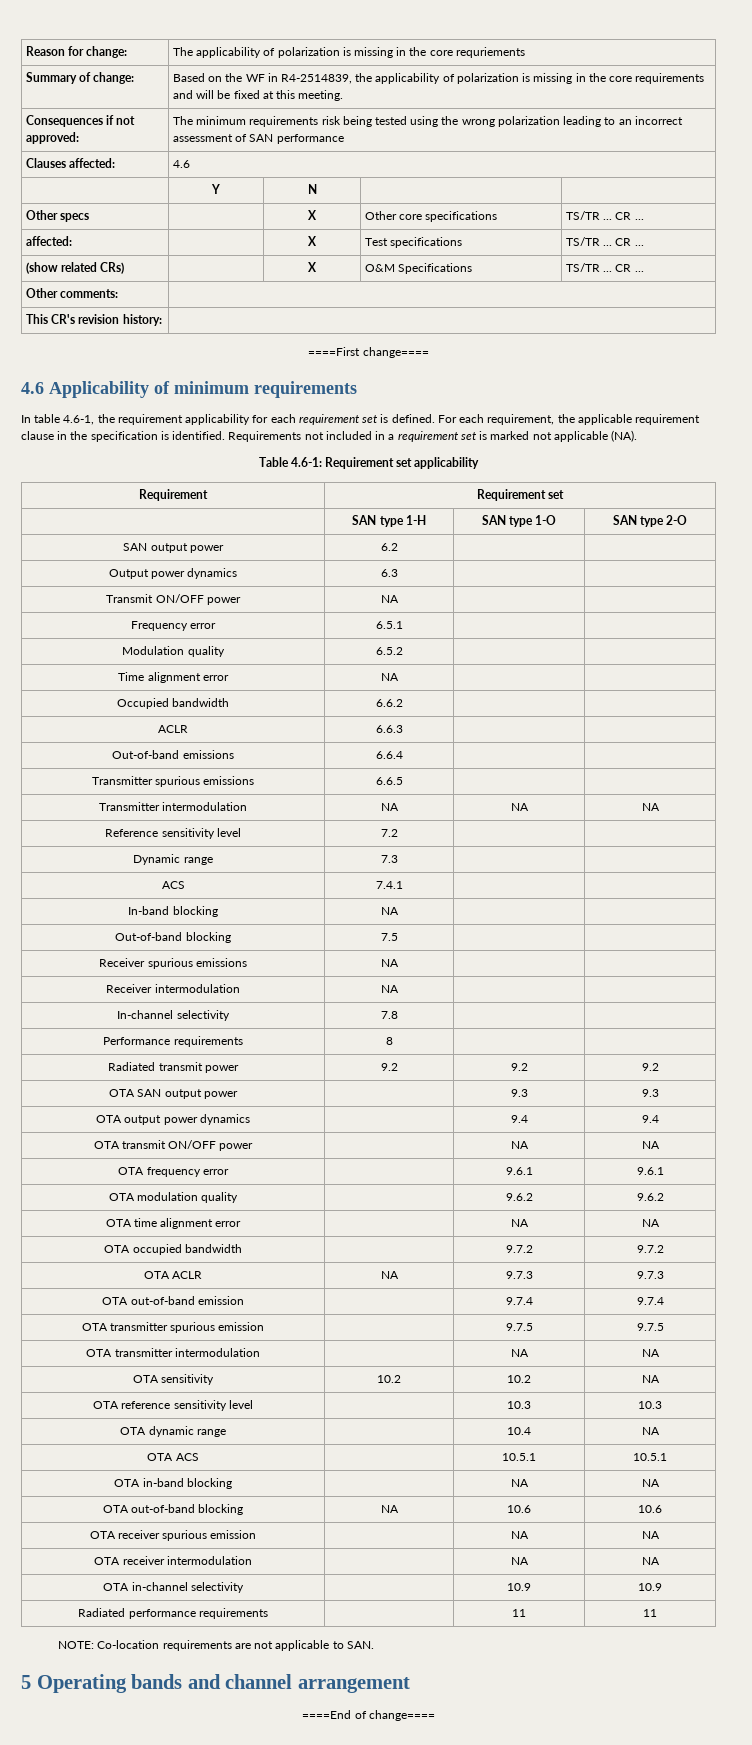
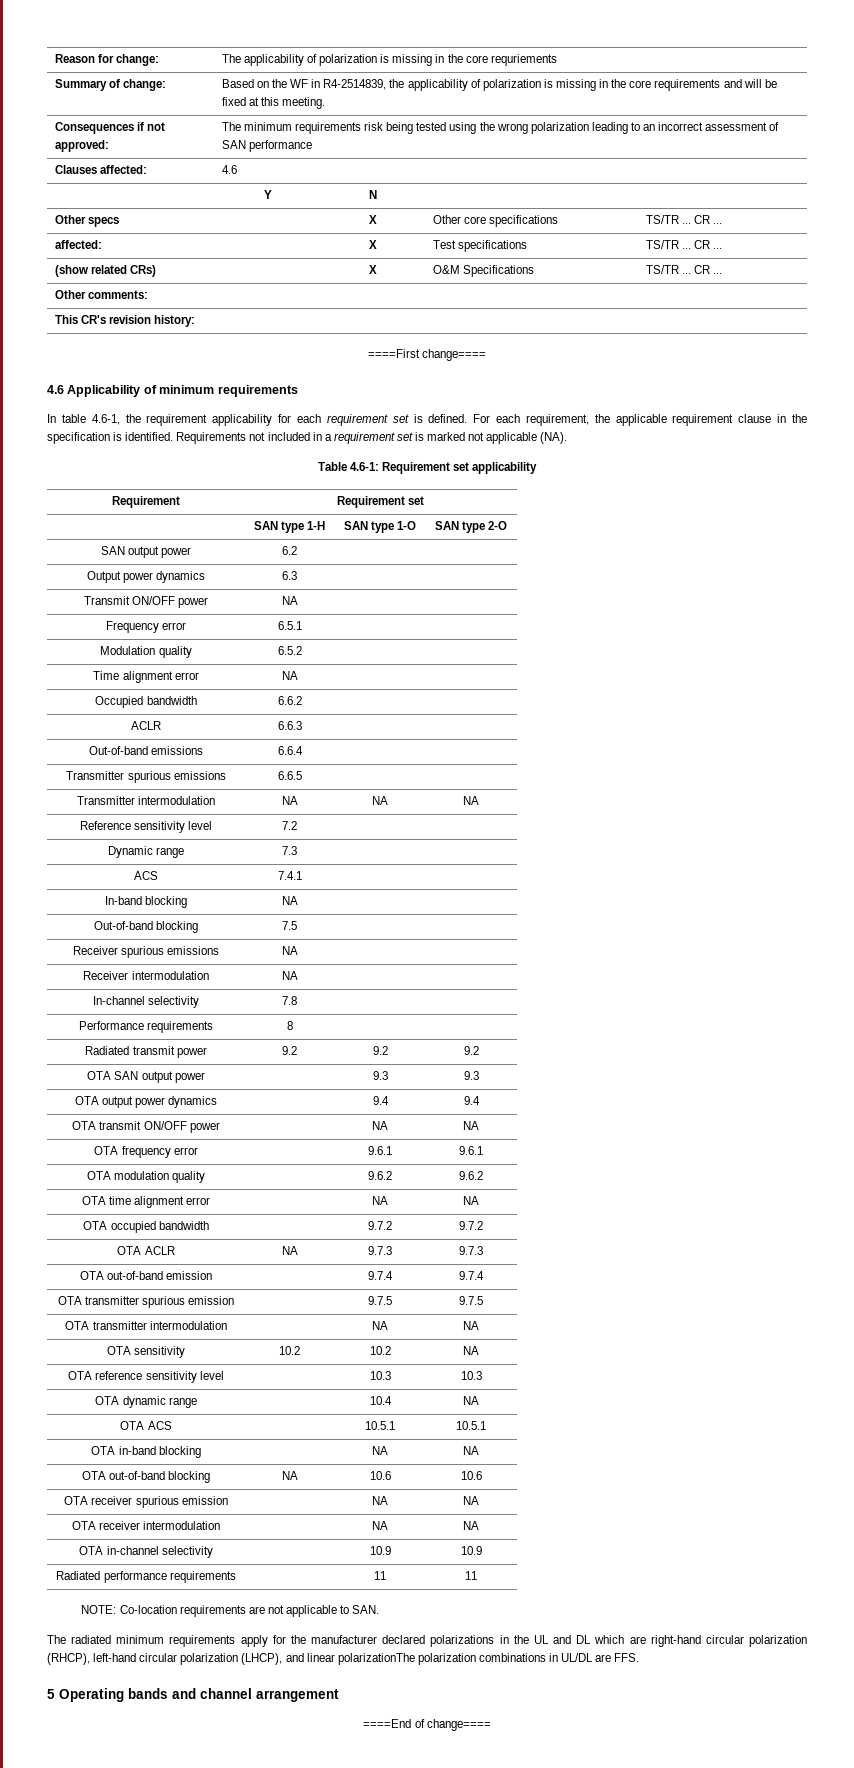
(374, 1645) none -> [47,1635,807,1647] [47,1653,640,1665] // The radiated minimum requirements apply for the manufacturer declared polarizations in the UL and DL which are right-hand circular polarization (RHCP), left-hand circular polarization (LHCP), and linear polarizationThe polarization combinations in UL/DL are FFS.

